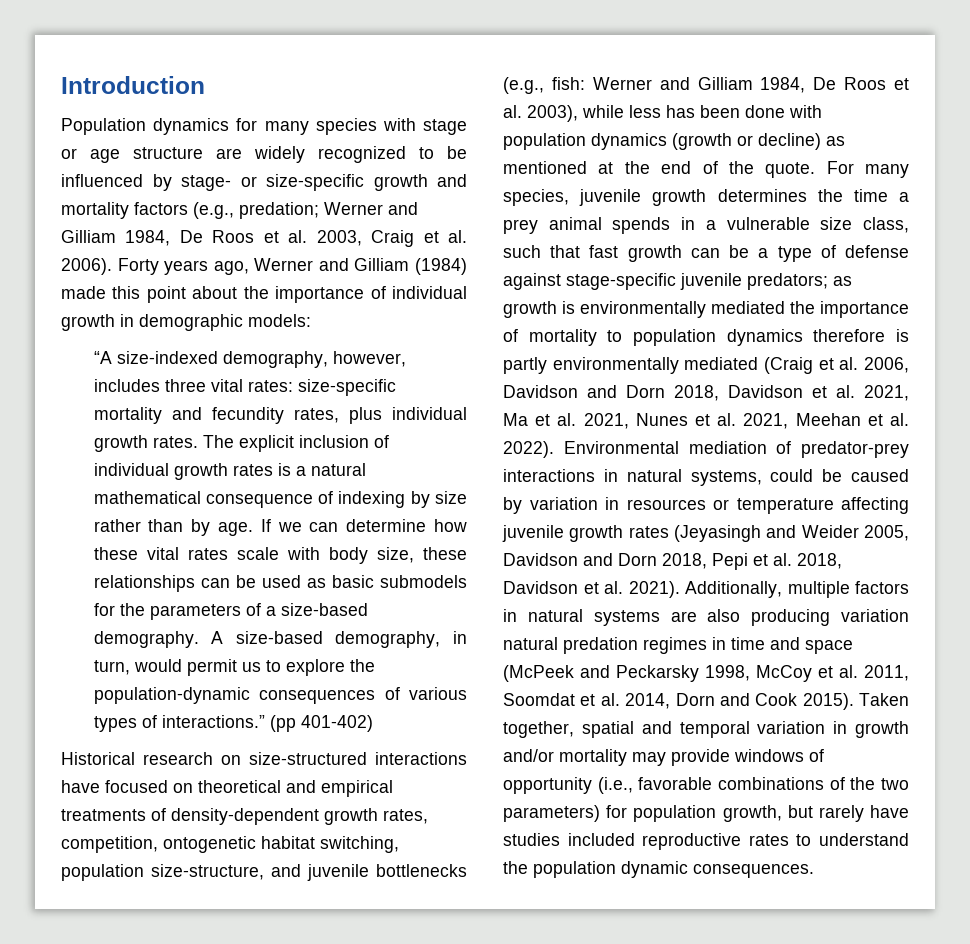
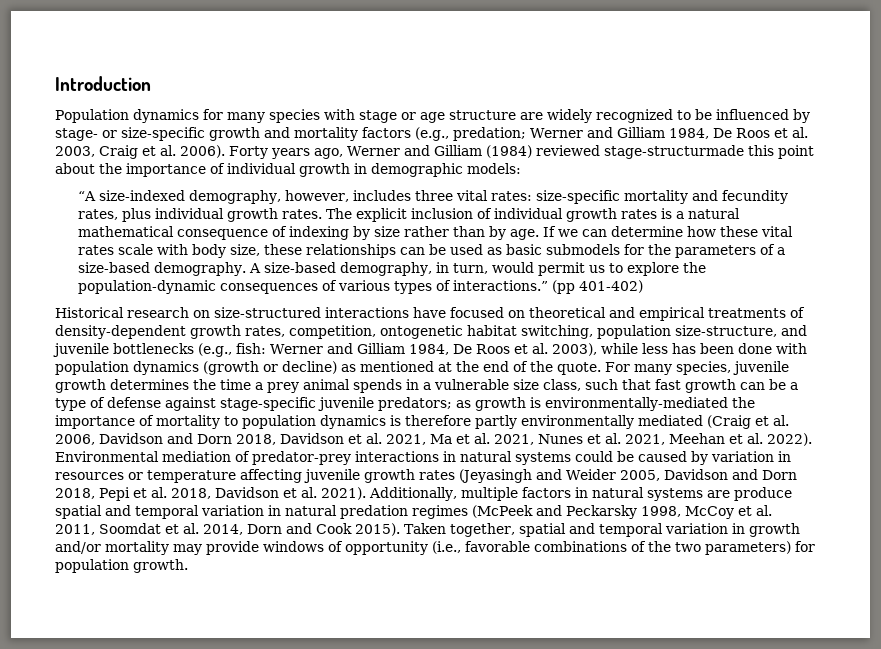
[61,286,106,299] made -> [535,145,744,159] reviewed stage-structurmade
[580,301,785,318] environmentally mediated -> [545,397,728,411] environmentally-mediated
[813,329,909,342] therefore is -> [390,415,471,426] is therefore
[690,470,762,486] systems, -> [515,452,571,465] systems
[707,609,909,626] [503,637,853,654] also producing variation natural predation regimes in time and space -> [733,487,792,501] [55,505,468,519] produce spatial and temporal variation in natural predation regimes
[722,805,909,822] [503,833,909,850] [503,861,814,878] growth, but rarely have studies included reproductive rates to understand the population dynamic consequences. -> [133,559,188,573] growth.

